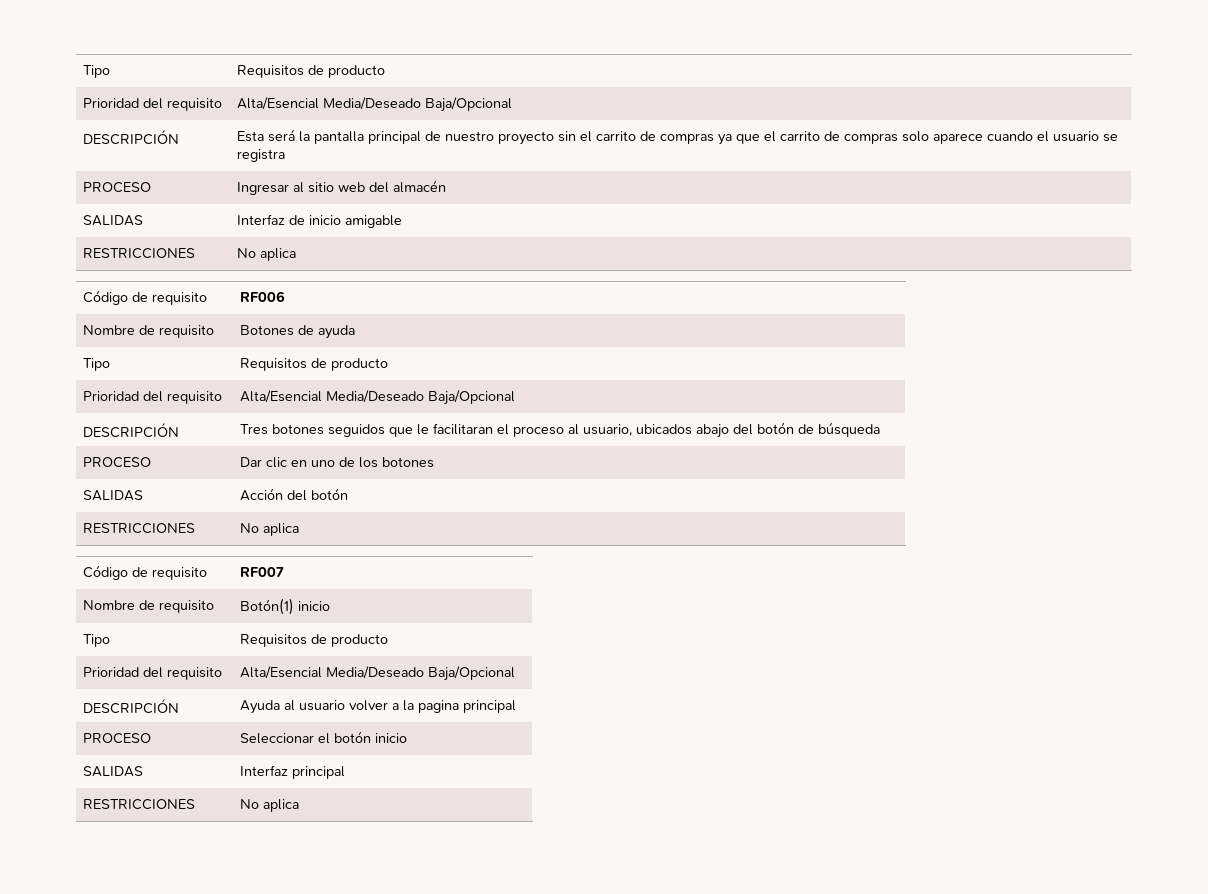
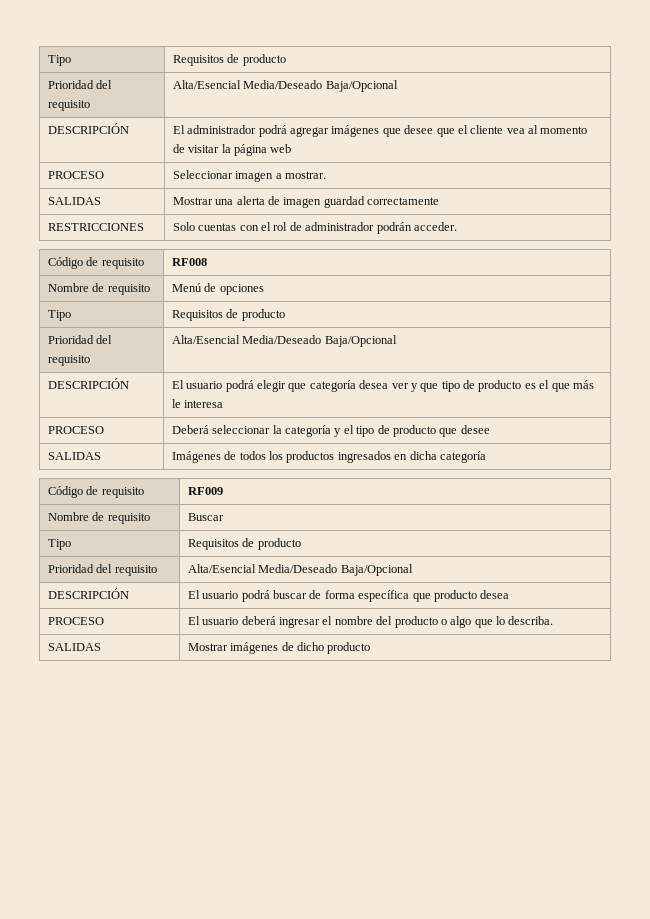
[237,129,1119,145] [237,149,286,162] [83,182,152,193] [237,180,447,195] [83,215,144,226] [237,214,403,228] [83,248,196,259] [237,248,297,261] [83,290,208,305] [240,291,286,302] [83,325,215,338] [240,325,356,339] Esta será la pantalla principal de nuestro proyecto sin el carrito de compras ya que el carrito de compras solo aparece cuando el usuario se registra // PROCESO | Ingresar al sitio web del almacén // SALIDAS | Interfaz de inicio amigable // RESTRICCIONES | No aplica // Código de requisito | RF006 // Nombre de requisito | Botones de ayuda -> [172,125,588,137] [172,144,292,156] [47,171,104,179] [172,170,327,182] [47,197,101,205] [172,196,440,208] [47,223,144,231] [172,222,457,234] [47,257,144,269] [171,258,207,266] [47,283,150,295] [171,283,264,295] El administrador podrá agregar imágenes que desee que el cliente vea al momento de visitar la página web // PROCESO | Seleccionar imagen a mostrar. // SALIDAS | Mostrar una alerta de imagen guardad correctamente // RESTRICCIONES | Solo cuentas con el rol de administrador podrán acceder. // Código de requisito | RF008 // Nombre de requisito | Menú de opciones
[240,422,881,438] [83,457,152,468] [240,457,435,468] [83,490,144,501] [240,488,349,501] [83,523,196,534] [240,523,300,536] [83,565,208,580] [240,567,285,577] [83,600,215,613] [240,598,331,615] Tres botones seguidos que le facilitaran el proceso al usuario, ubicados abajo del botón de búsqueda // PROCESO | Dar clic en uno de los botones // SALIDAS | Acción del botón // RESTRICCIONES | No aplica // Código de requisito | RF007 // Nombre de requisito | Botón(1) inicio -> [171,380,594,392] [171,399,224,408] [47,426,104,434] [171,425,490,437] [47,452,101,460] [171,451,486,463] [47,486,144,498] [187,487,223,495] [47,512,150,524] [187,513,224,521] El usuario podrá elegir que categoría desea ver y que tipo de producto es el que más le interesa // PROCESO | Deberá seleccionar la categoría y el tipo de producto que desee // SALIDAS | Imágenes de todos los productos ingresados en dicha categoría // Código de requisito | RF009 // Nombre de requisito | Buscar
[240,700,517,714] [83,733,152,744] [240,731,408,744] [83,766,144,777] [240,765,346,779] [83,799,196,810] [240,799,300,812] Ayuda al usuario volver a la pagina principal // PROCESO | Seleccionar el botón inicio // SALIDAS | Interfaz principal // RESTRICCIONES | No aplica -> [187,590,510,602] [47,617,104,625] [187,616,554,628] [47,643,101,651] [187,642,371,654] El usuario podrá buscar de forma específica que producto desea // PROCESO | El usuario deberá ingresar el nombre del producto o algo que lo describa. // SALIDAS | Mostrar imágenes de dicho producto

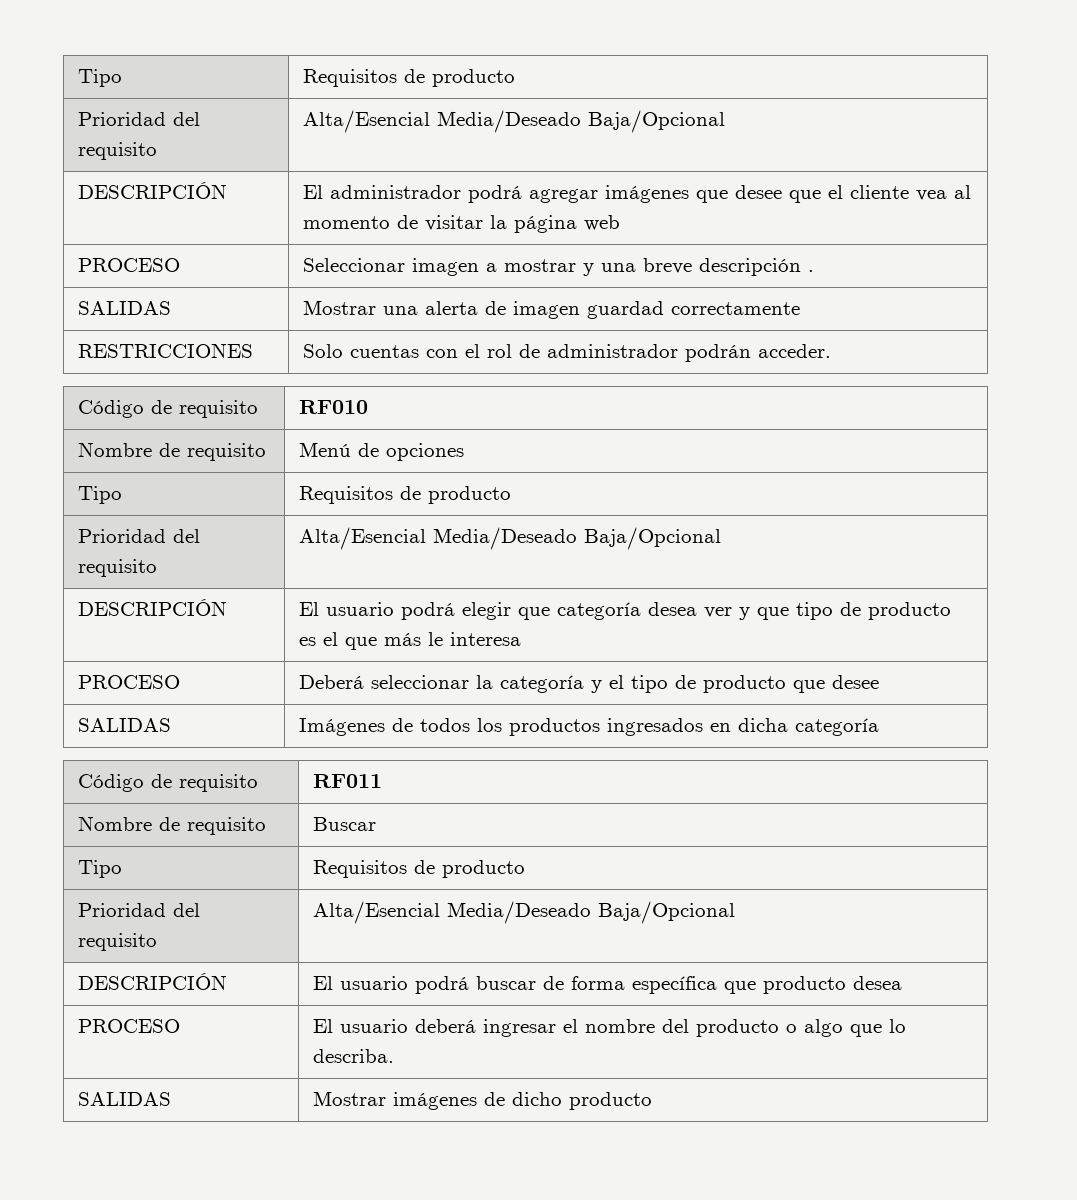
[285,171,327,179] mostrar. -> [503,258,814,276] mostrar y una breve descripción .
[171,258,207,266] RF008 -> [298,400,368,414] RF010
[187,487,223,495] RF009 -> [312,774,382,788] RF011

